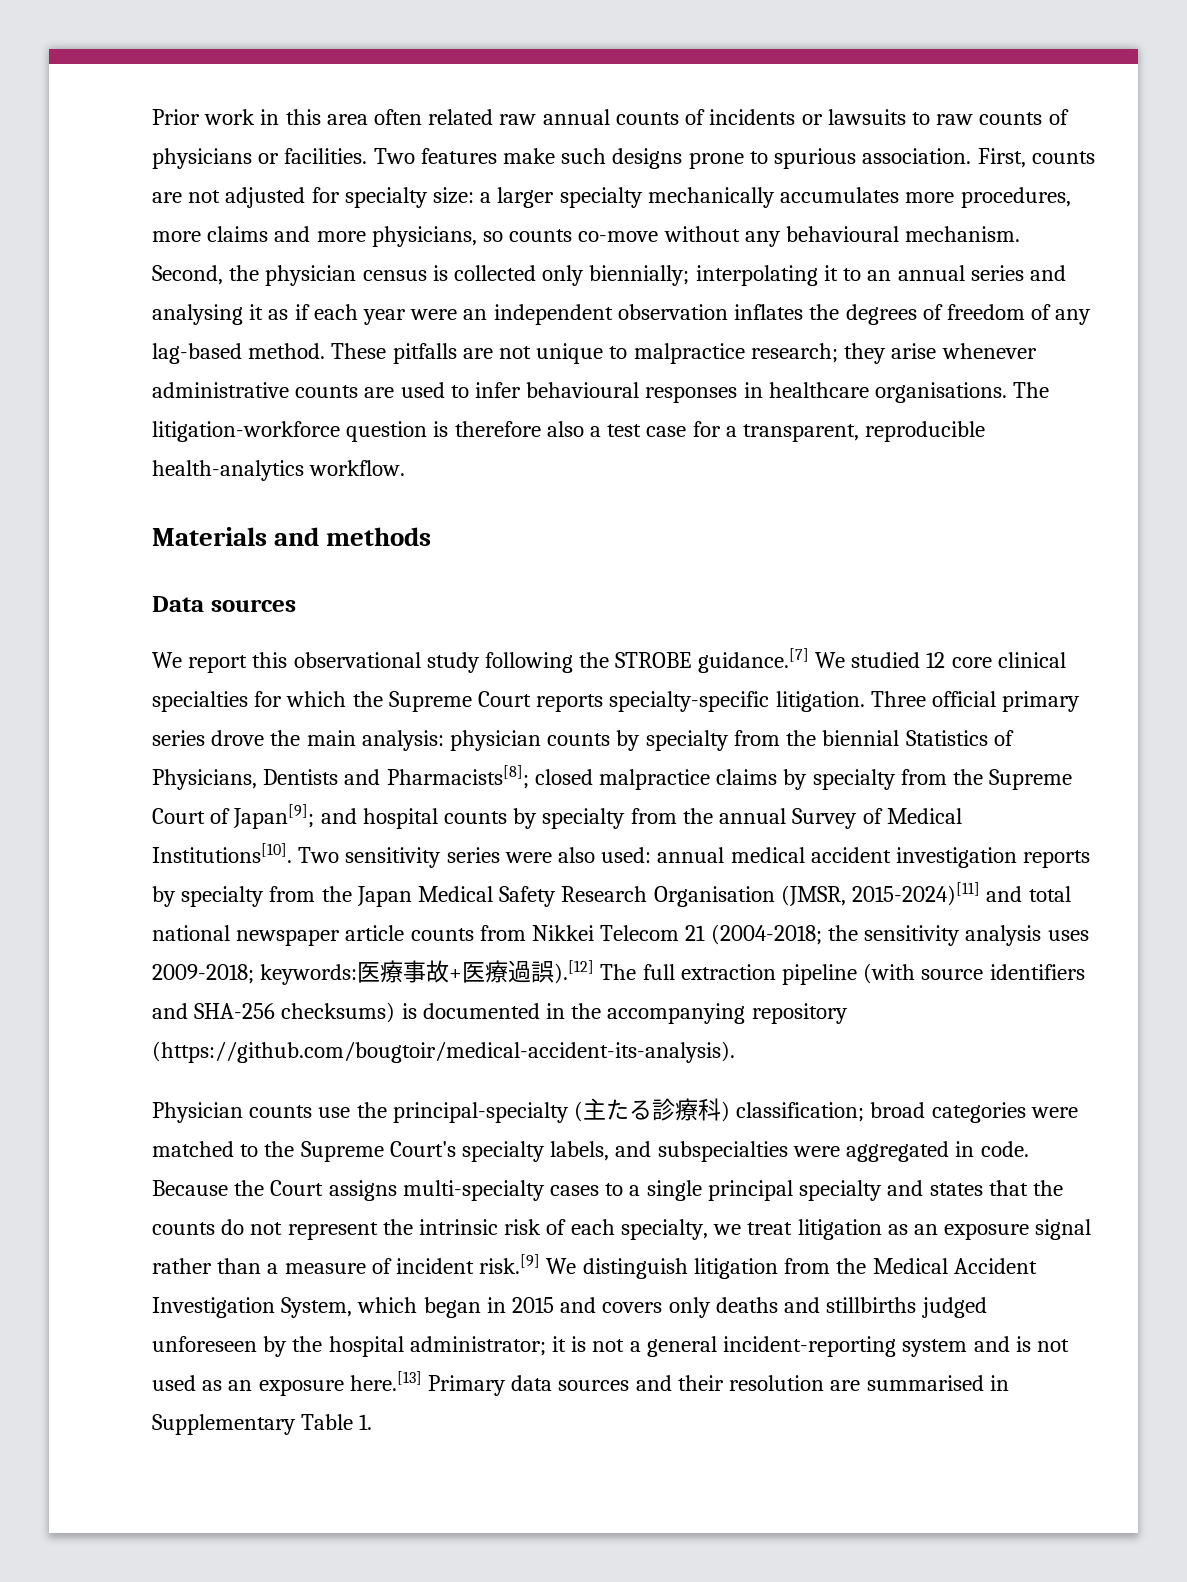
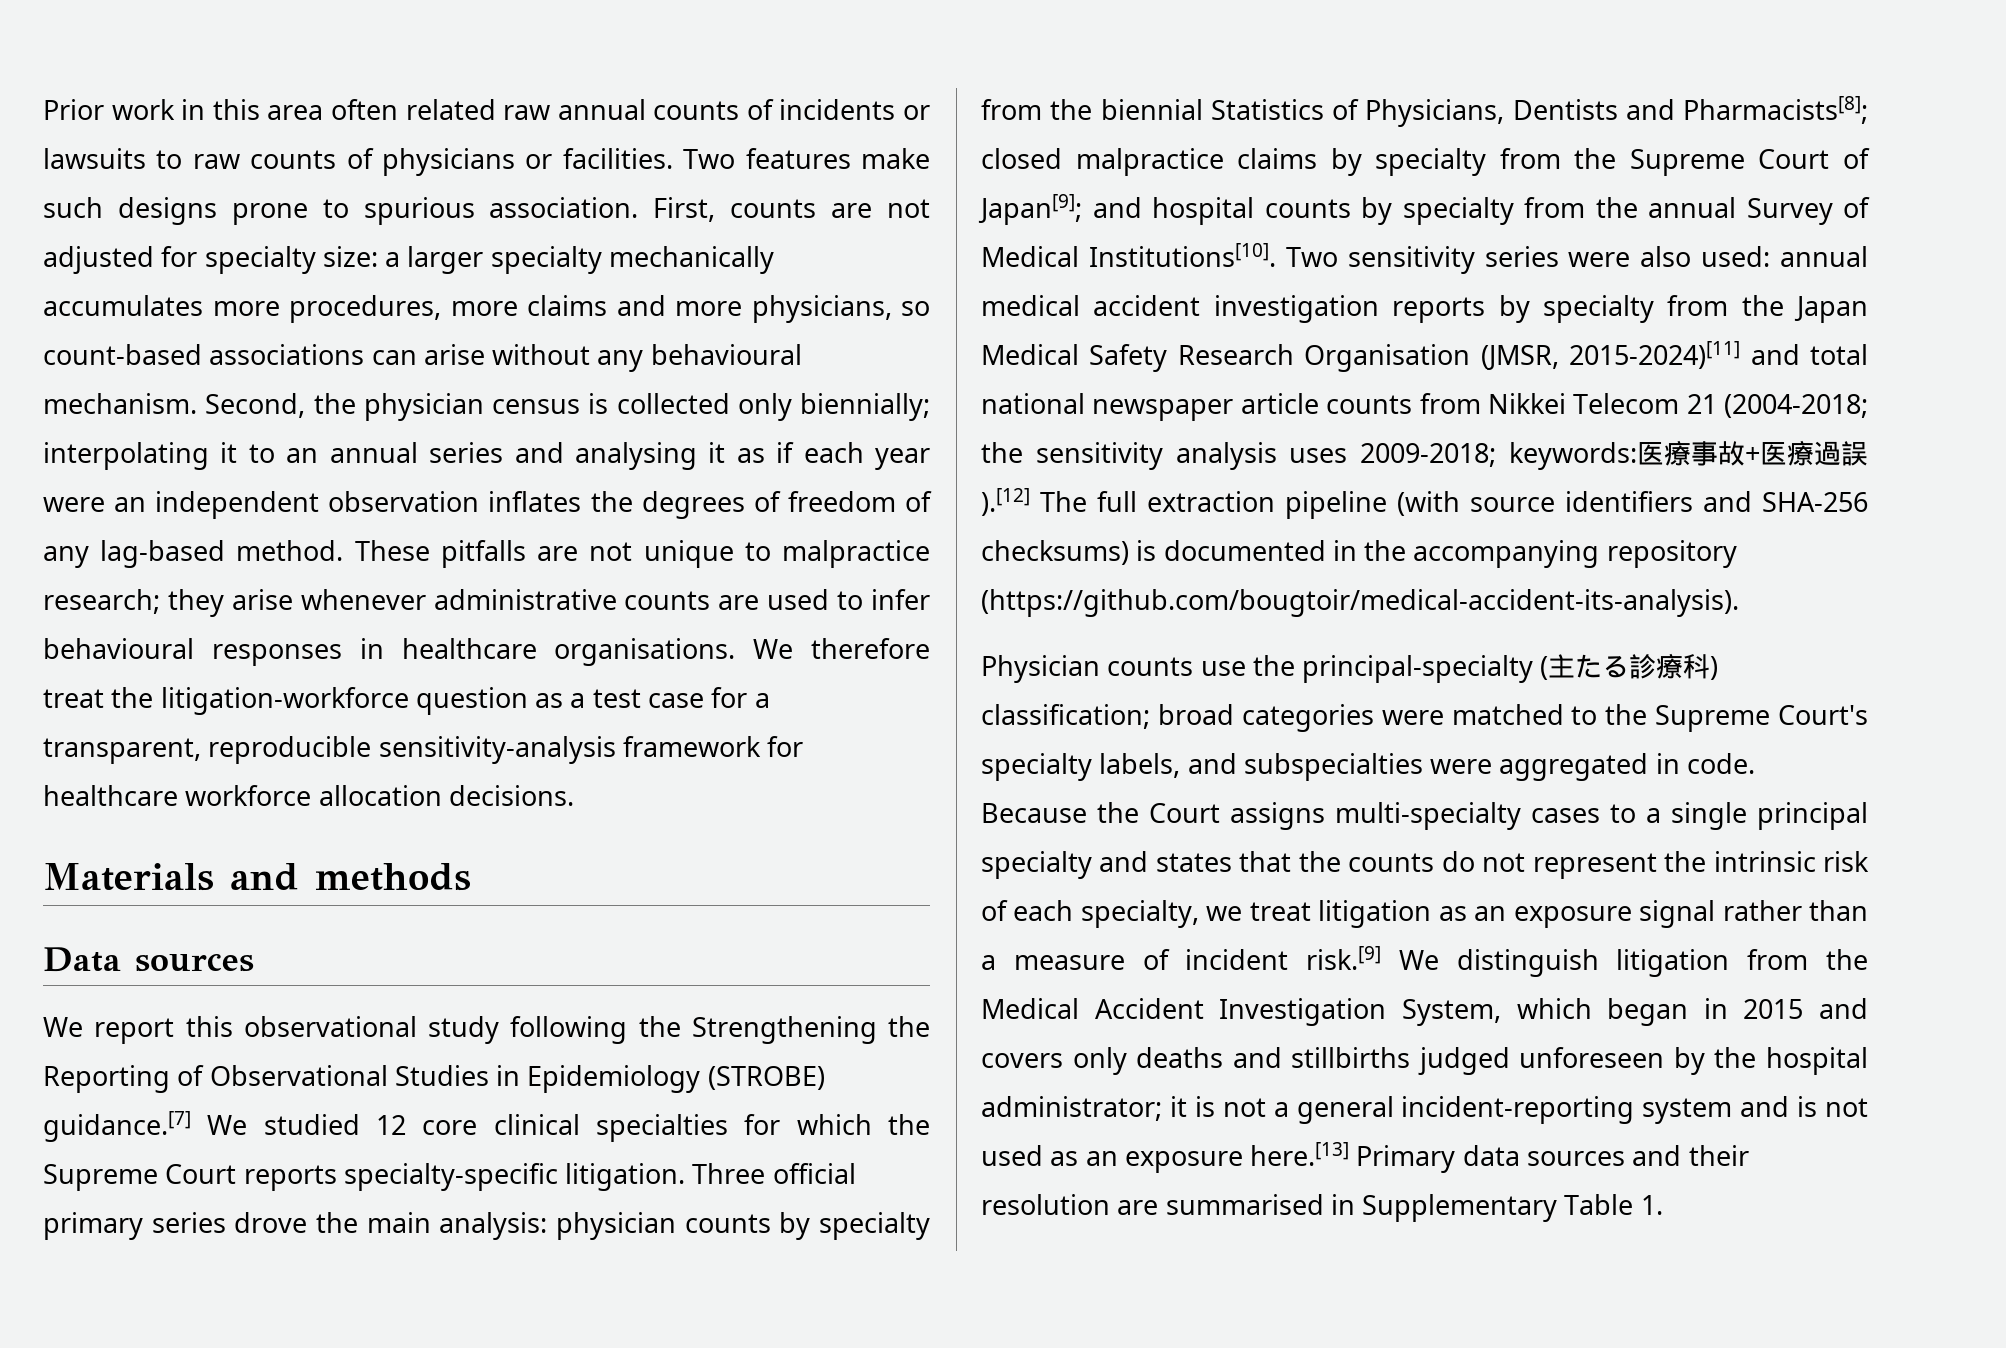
[509,229,659,242] counts co-move -> [43,344,485,365] count-based associations can arise
[1013,381,1050,398] [152,420,584,442] The litigation-workforce question is therefore also -> [753,638,930,659] [43,687,564,715] We therefore treat the litigation-workforce question as
[152,459,406,481] health-analytics workflow. -> [378,736,804,764] [43,785,574,806] sensitivity-analysis framework for healthcare workforce allocation decisions.
[615,652,692,668] STROBE -> [691,1016,930,1044] [43,1065,825,1093] Strengthening the Reporting of Observational Studies in Epidemiology (STROBE)

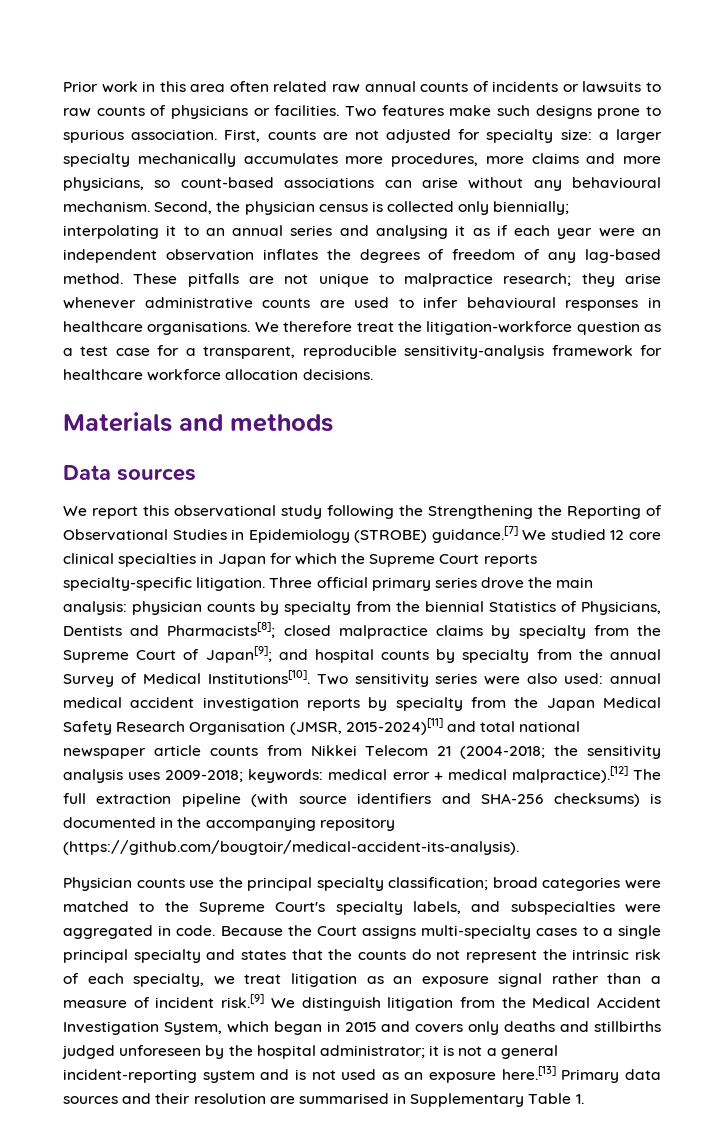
(728, 1128) none -> [200,553,266,567] in Japan
[1637,440,1868,466] [981,488,1030,516] 医療事故+医療過誤).[12] -> [328,766,628,783] medical error + medical malpractice).[12]
[1302,653,1719,683] principal-specialty (主たる診療科) -> [247,877,384,891] principal specialty

